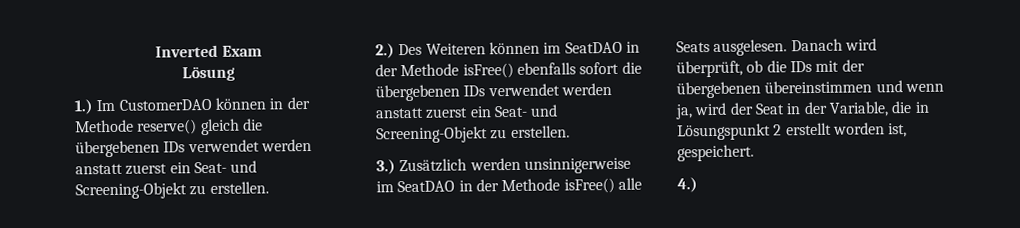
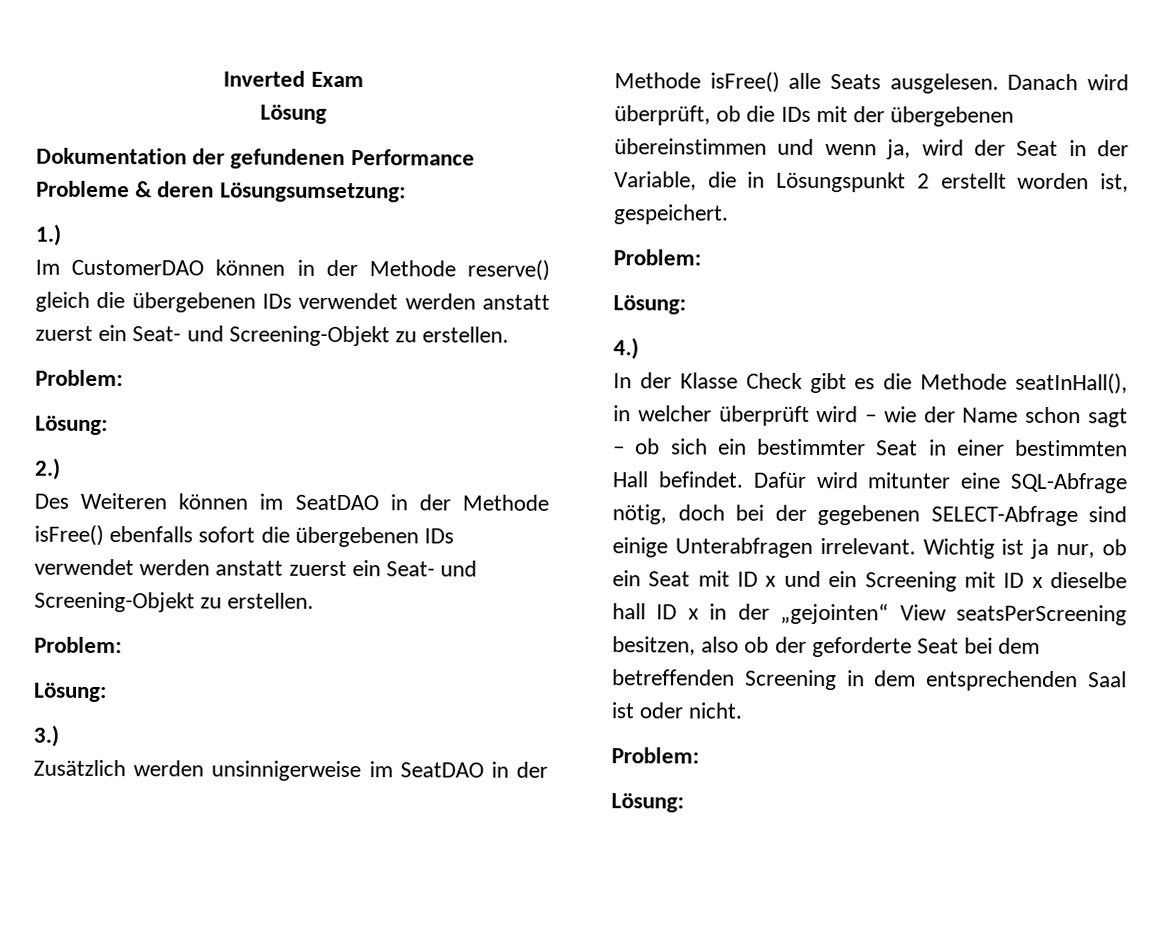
(235, 74) none -> [36,147,475,170] [36,180,406,203] // Dokumentation der gefundenen Performance Probleme & deren Lösungsumsetzung:
(93, 107) none -> (62, 234) //
(269, 187) none -> [35,369,123,387] [35,415,108,436] // Problem: // Lösung:
(395, 51) none -> (61, 468) //
(570, 131) none -> [34,636,122,654] [34,682,107,703] // Problem: // Lösung:
(396, 167) none -> (59, 735) //
(754, 153) none -> [613,249,701,266] [613,295,686,315] // Problem: // Lösung:
(698, 185) none -> [613,372,1128,395] [613,405,1128,428] [613,438,1128,457] [612,471,1127,494] [612,504,1127,527] [612,537,1127,559] [612,570,1127,592] [612,602,1127,626] [612,636,1041,658] [612,669,1127,692] [611,702,744,719] [611,747,699,764] [611,793,684,813] // In der Klasse Check gibt es die Methode seatInHall(), in welcher überprüft wird – wie der Name schon sagt – ob sich ein bestimmter Seat in einer bestimmten Hall befindet. Dafür wird mitunter eine SQL-Abfrage nötig, doch bei der gegebenen SELECT-Abfrage sind einige Unterabfragen irrelevant. Wichtig ist ja nur, ob ein Seat mit ID x und ein Screening mit ID x dieselbe hall ID x in der „gejointen“ View seatsPerScreening besitzen, also ob der geforderte Seat bei dem betreffenden Screening in dem entsprechenden Saal ist oder nicht. // Problem: // Lösung:

